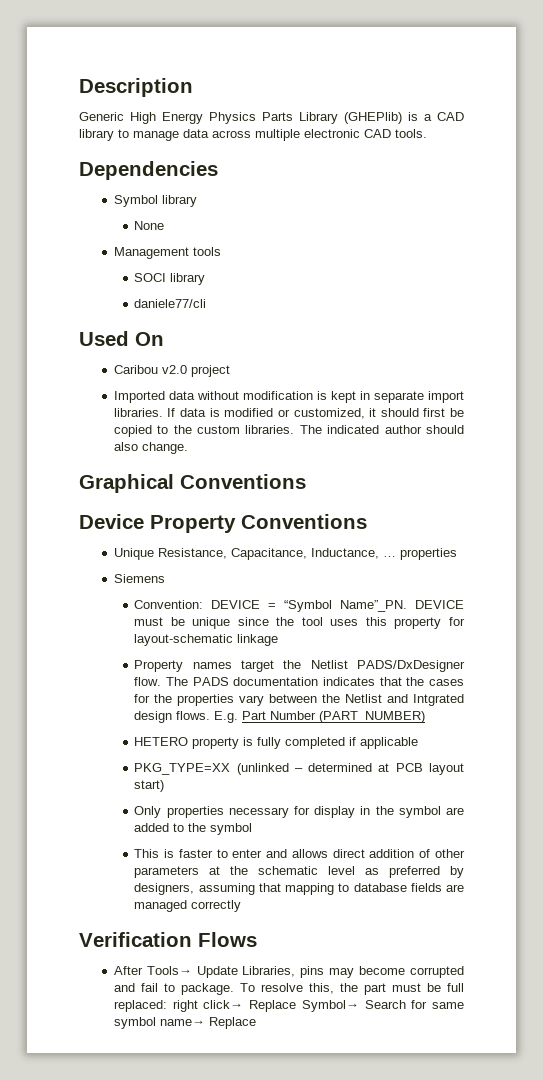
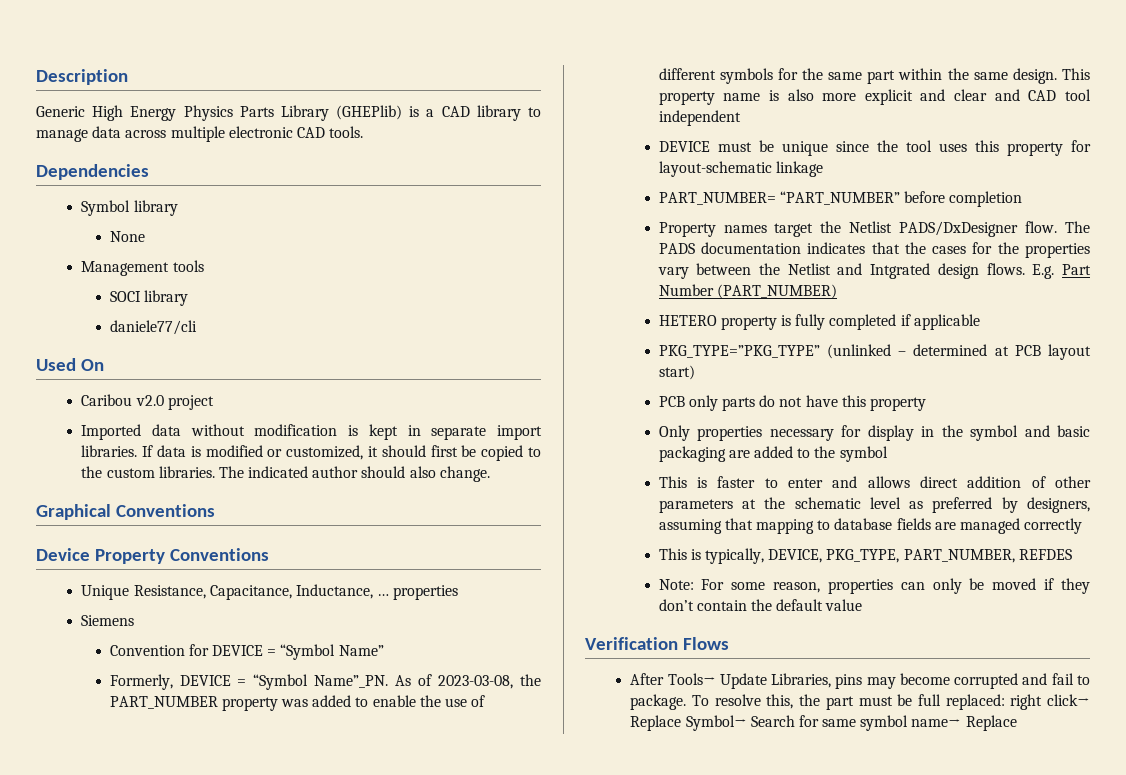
[134,600,408,612] Convention: DEVICE = “Symbol Name”_PN. -> [109,644,384,660] [109,674,541,690] [109,695,486,711] [658,68,1090,84] [658,89,1091,105] [658,110,741,126] Convention for DEVICE = “Symbol Name” // Formerly, DEVICE = “Symbol Name”_PN. As of 2023-03-08, the PART_NUMBER property was added to enable the use of different symbols for the same part within the same design. This property name is also more explicit and clear and CAD tool independent //
(279, 640) none -> [658,191,1023,207] // PART_NUMBER= “PART_NUMBER” before completion
[134,763,231,775] PKG_TYPE=XX -> [658,345,820,358] PKG_TYPE=”PKG_TYPE”
(165, 786) none -> [658,395,926,411] // PCB only parts do not have this property
(441, 812) none -> [1024,425,1090,437] [658,446,726,462] and basic packaging
(242, 906) none -> [658,548,1072,564] [658,578,1090,594] [658,599,863,611] // This is typically, DEVICE, PKG_TYPE, PART_NUMBER, REFDES // Note: For some reason, properties can only be moved if they don’t contain the default value

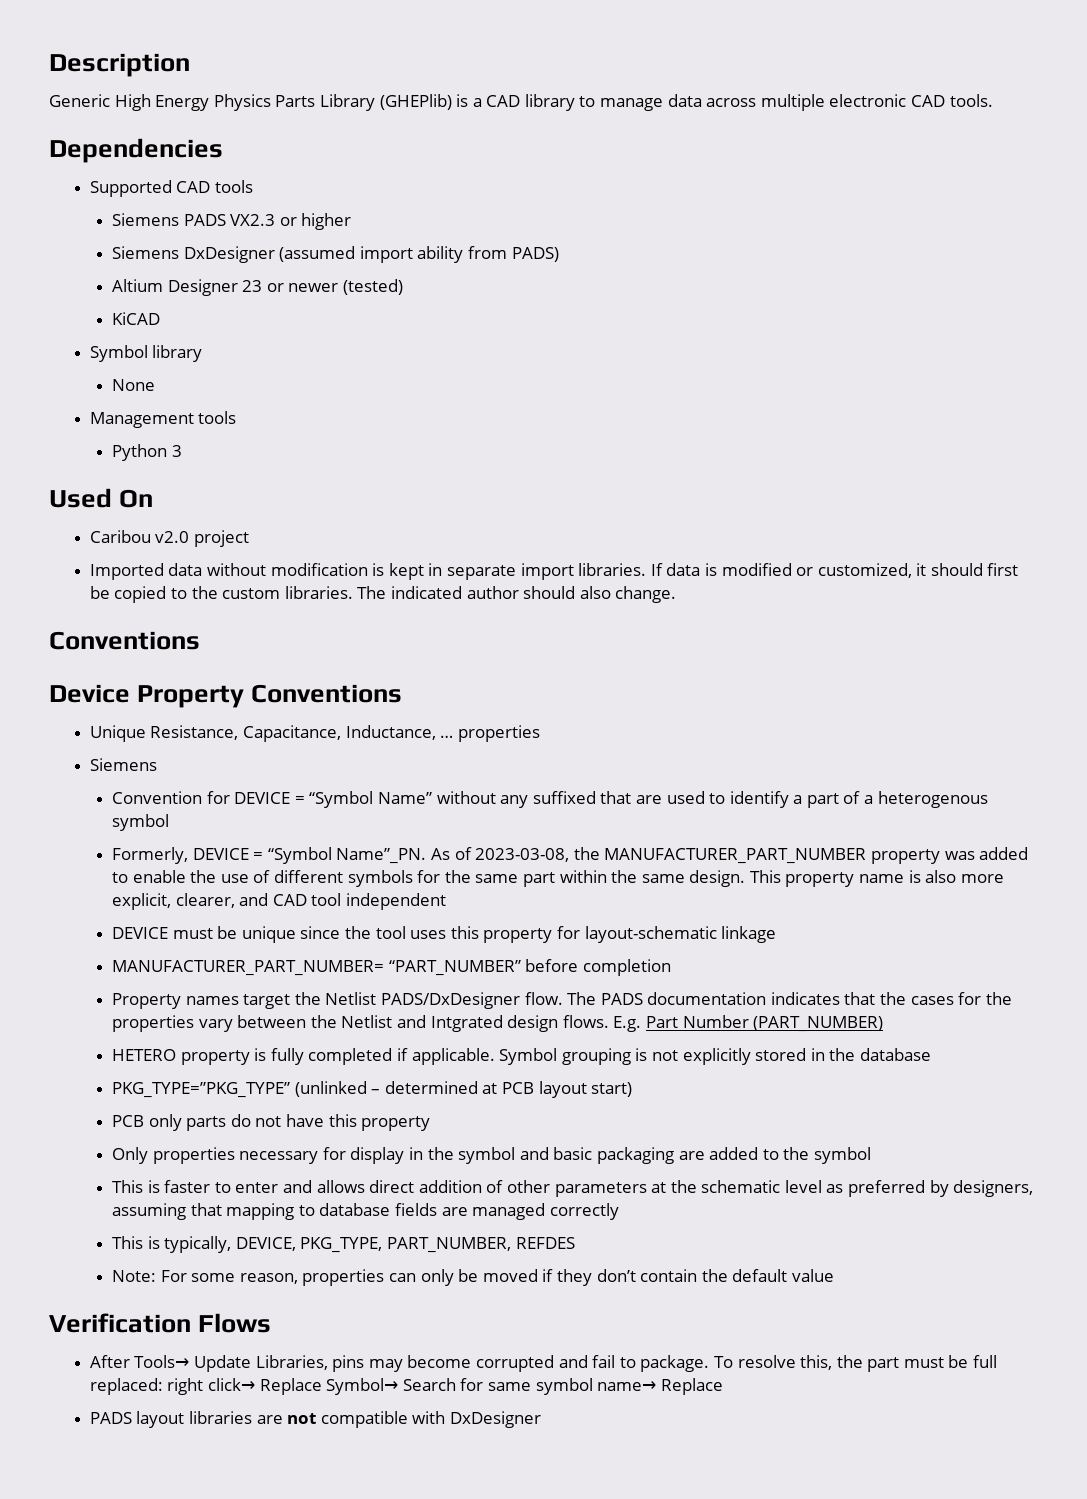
(149, 172) none -> [89,180,254,197] [112,213,352,230] [112,246,559,263] [112,279,403,296] [112,312,161,325] // Supported CAD tools // Siemens PADS VX2.3 or higher // Siemens DxDesigner (assumed import ability from PADS) // Altium Designer 23 or newer (tested) // KiCAD
[109,290,188,306] [109,320,197,335] SOCI library // daniele77/cli -> [112,444,182,461] Python 3
[36,504,111,520] Graphical -> (677, 594) none
(384, 650) none -> [436,791,988,808] [112,814,170,831] without any suffixed that are used to identify a part of a heterogenous symbol
[109,696,218,709] PART_NUMBER -> [604,848,867,864] MANUFACTURER_PART_NUMBER
[864,89,988,105] explicit and clear -> [112,893,235,910] explicit, clearer,
[658,192,776,205] PART_NUMBER= -> [112,960,385,976] MANUFACTURER_PART_NUMBER=
[913,314,980,330] applicable -> [411,1048,931,1065] applicable. Symbol grouping is not explicitly stored in the database
(1017, 723) none -> [89,1411,541,1428] // PADS layout libraries are not compatible with DxDesigner

